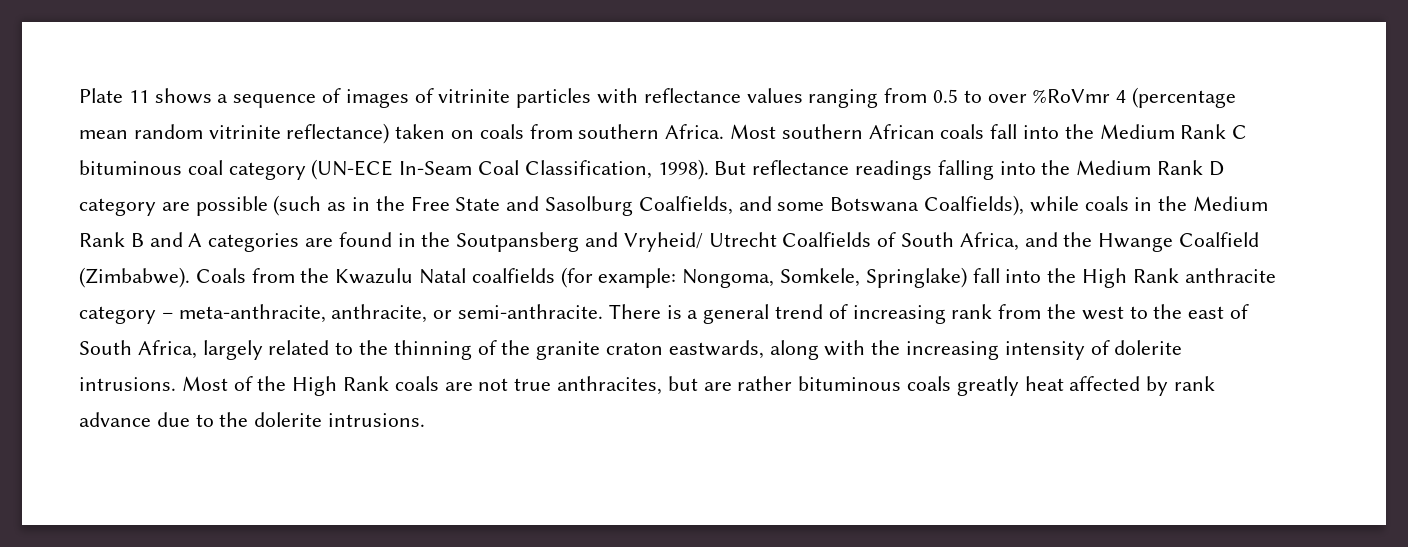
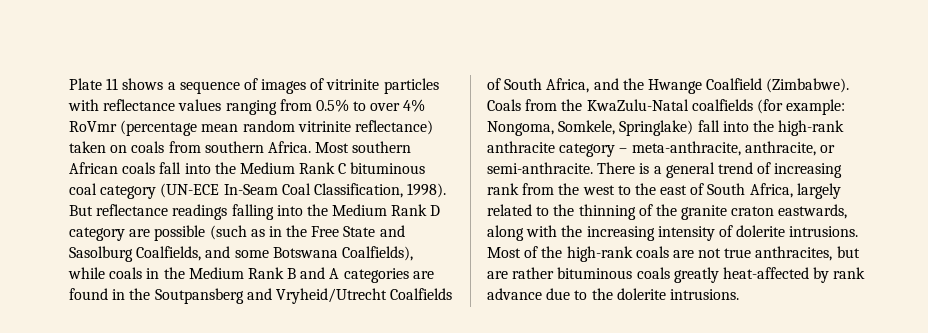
[933,89,959,103] 0.5 -> [315,99,349,112] 0.5%
[1032,89,1127,103] %RoVmr 4 -> [403,99,426,112] [69,121,117,132] 4% RoVmr
[623,232,777,252] Vryheid/ Utrecht -> [275,288,387,304] Vryheid/Utrecht
[335,268,467,284] Kwazulu Natal -> [586,99,689,111] KwaZulu-Natal
[1082,268,1179,288] High Rank -> [778,120,845,136] high-rank
[292,376,390,396] High Rank -> [566,246,633,262] high-rank
[1024,376,1141,391] heat affected -> [722,267,809,279] heat-affected

